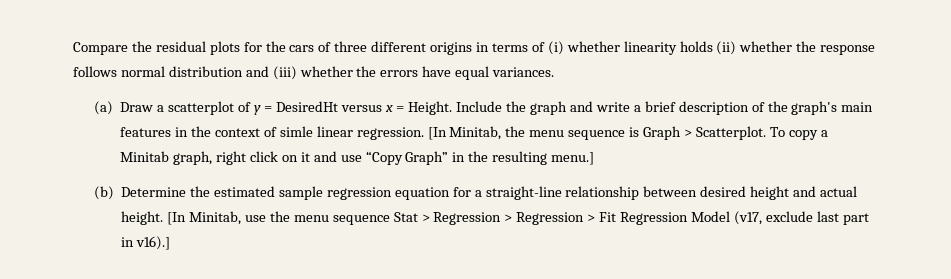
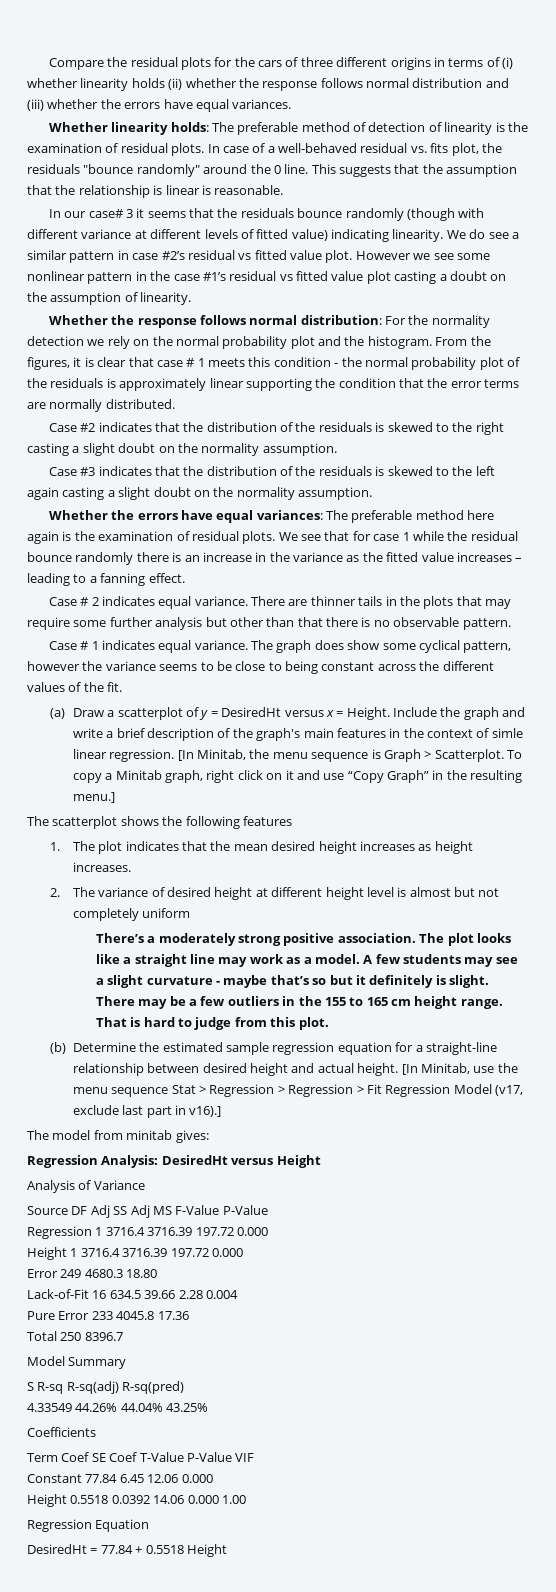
(555, 72) none -> [48,122,528,135] [27,143,502,156] [27,164,518,177] [27,185,284,198] [48,208,485,221] [27,229,519,242] [27,250,490,263] [27,271,507,284] [27,292,192,305] [48,315,490,328] [27,336,491,349] [27,357,520,370] [27,378,520,391] [27,399,175,412] [48,422,504,435] [27,443,337,456] [48,466,495,476] [27,487,372,500] [48,510,495,523] [27,531,518,544] [27,552,523,565] [27,573,185,586] [48,596,512,609] [27,617,511,630] [48,640,512,653] [27,661,494,674] [27,682,123,692] // Whether linearity holds: The preferable method of detection of linearity is the examination of residual plots. In case of a well-behaved residual vs. fits plot, the residuals "bounce randomly" around the 0 line. This suggests that the assumption that the relationship is linear is reasonable. // In our case# 3 it seems that the residuals bounce randomly (though with different variance at different levels of fitted value) indicating linearity. We do see a similar pattern in case #2’s residual vs fitted value plot. However we see some nonlinear pattern in the case #1’s residual vs fitted value plot casting a doubt on the assumption of linearity. // Whether the response follows normal distribution: For the normality detection we rely on the normal probability plot and the histogram. From the figures, it is clear that case # 1 meets this condition - the normal probability plot of the residuals is approximately linear supporting the condition that the error terms are normally distributed. // Case #2 indicates that the distribution of the residuals is skewed to the right casting a slight doubt on the normality assumption. // Case #3 indicates that the distribution of the residuals is skewed to the left again casting a slight doubt on the normality assumption. // Whether the errors have equal variances: The preferable method here again is the examination of residual plots. We see that for case 1 while the residual bounce randomly there is an increase in the variance as the fitted value increases – leading to a fanning effect. // Case # 2 indicates equal variance. There are thinner tails in the plots that may require some further analysis but other than that there is no observable pattern. // Case # 1 indicates equal variance. The graph does show some cyclical pattern, however the variance seems to be close to being constant across the different values of the fit.
(595, 158) none -> [27,816,292,829] [49,841,473,854] [72,862,131,872] [49,887,500,900] [72,908,191,921] [95,933,511,946] [95,954,518,967] [95,975,490,988] [95,996,503,1009] [95,1017,329,1030] // The scatterplot shows the following features // 1. The plot indicates that the mean desired height increases as height increases. // 2. The variance of desired height at different height level is almost but not completely uniform // There’s a moderately strong positive association. The plot looks like a straight line may work as a model. A few students may see a slight curvature - maybe that’s so but it definitely is slight. There may be a few outliers in the 155 to 165 cm height range. That is hard to judge from this plot.
(171, 243) none -> [27,1130,209,1143] [27,1155,321,1168] [27,1180,145,1193] [27,1205,268,1218] [27,1226,268,1239] [27,1247,243,1260] [27,1269,158,1278] [27,1289,238,1299] [27,1311,189,1320] [27,1331,123,1341] [27,1356,127,1369] [27,1381,185,1394] [27,1403,209,1412] [27,1427,96,1437] [27,1452,255,1462] [27,1474,213,1483] [27,1494,246,1507] [27,1519,150,1532] [27,1544,227,1557] // The model from minitab gives: // Regression Analysis: DesiredHt versus Height // Analysis of Variance // Source DF Adj SS Adj MS F-Value P-Value // Regression 1 3716.4 3716.39 197.72 0.000 // Height 1 3716.4 3716.39 197.72 0.000 // Error 249 4680.3 18.80 // Lack-of-Fit 16 634.5 39.66 2.28 0.004 // Pure Error 233 4045.8 17.36 // Total 250 8396.7 // Model Summary // S R-sq R-sq(adj) R-sq(pred) // 4.33549 44.26% 44.04% 43.25% // Coefficients // Term Coef SE Coef T-Value P-Value VIF // Constant 77.84 6.45 12.06 0.000 // Height 0.5518 0.0392 14.06 0.000 1.00 // Regression Equation // DesiredHt = 77.84 + 0.5518 Height

